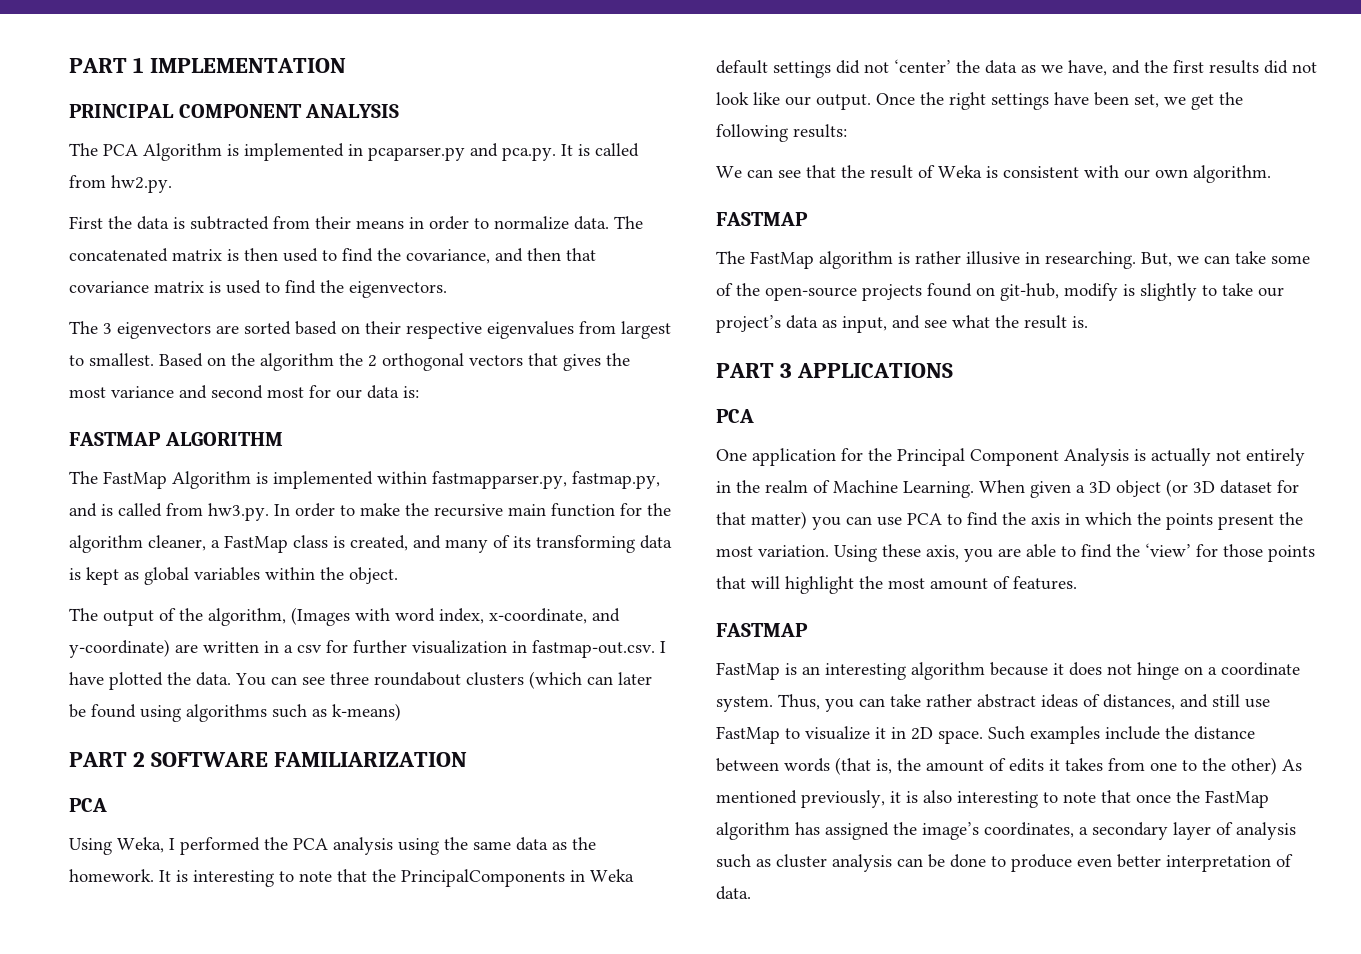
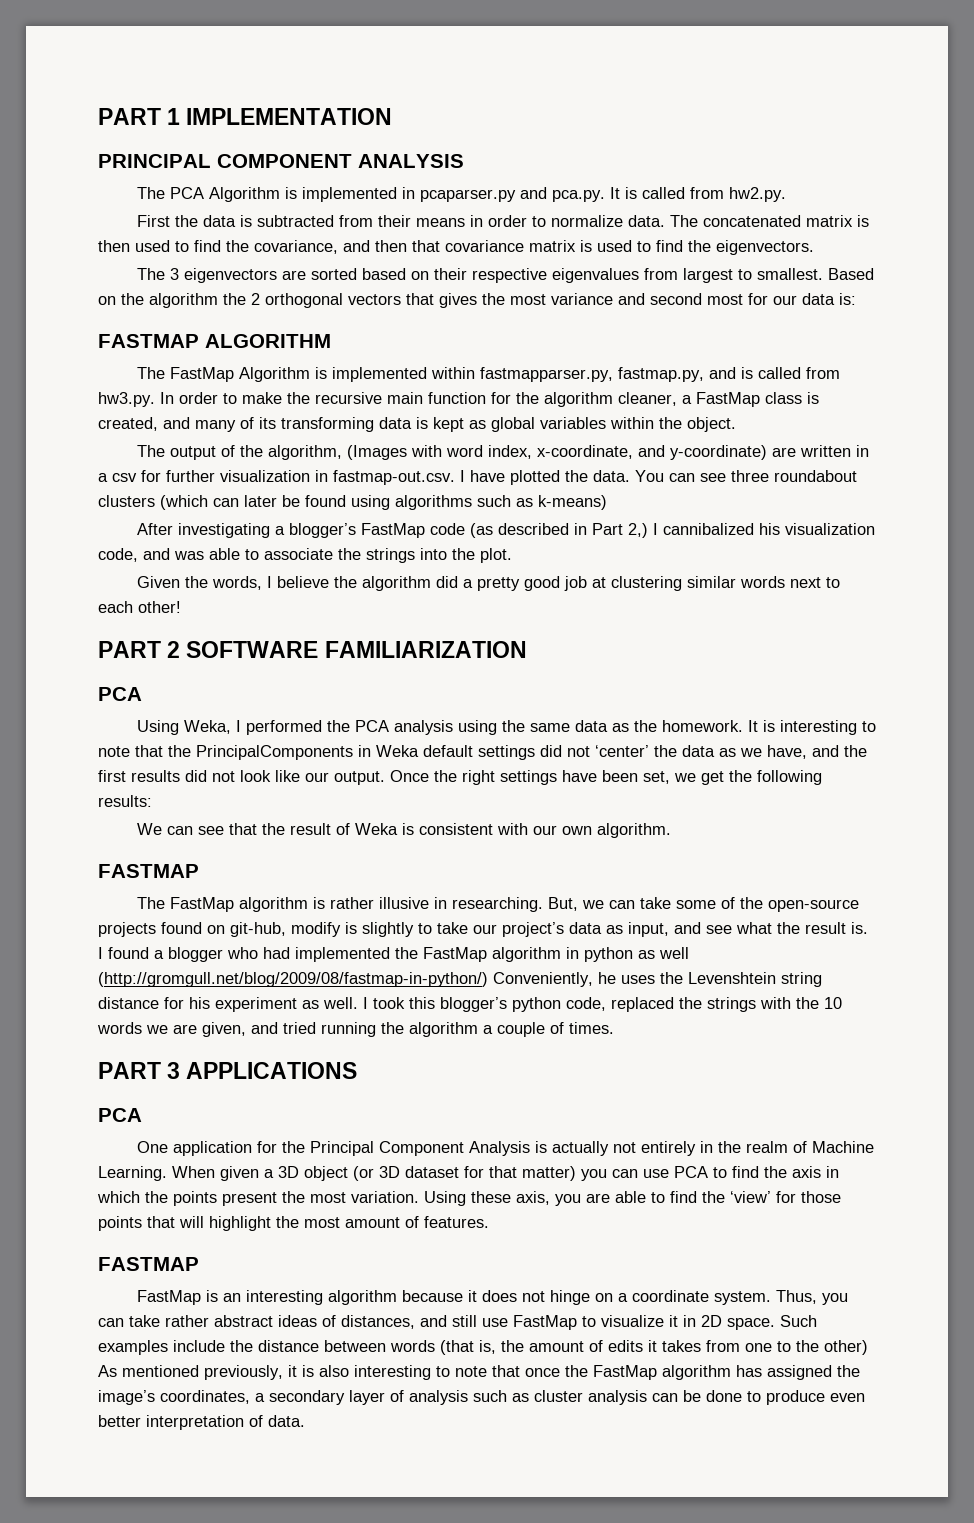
(401, 712) none -> [136,523,875,538] [98,548,512,563] [136,576,840,591] [98,601,181,613] // After investigating a blogger’s FastMap code (as described in Part 2,) I cannibalized his visualization code, and was able to associate the strings into the plot. // Given the words, I believe the algorithm did a pretty good job at clustering similar words next to each other!
(1088, 322) none -> [98,947,689,962] [98,972,822,987] [98,997,842,1012] [97,1022,614,1037] I found a blogger who had implemented the FastMap algorithm in python as well (http://gromgull.net/blog/2009/08/fastmap-in-python/) Conveniently, he uses the Levenshtein string distance for his experiment as well. I took this blogger’s python code, replaced the strings with the 10 words we are given, and tried running the algorithm a couple of times.

